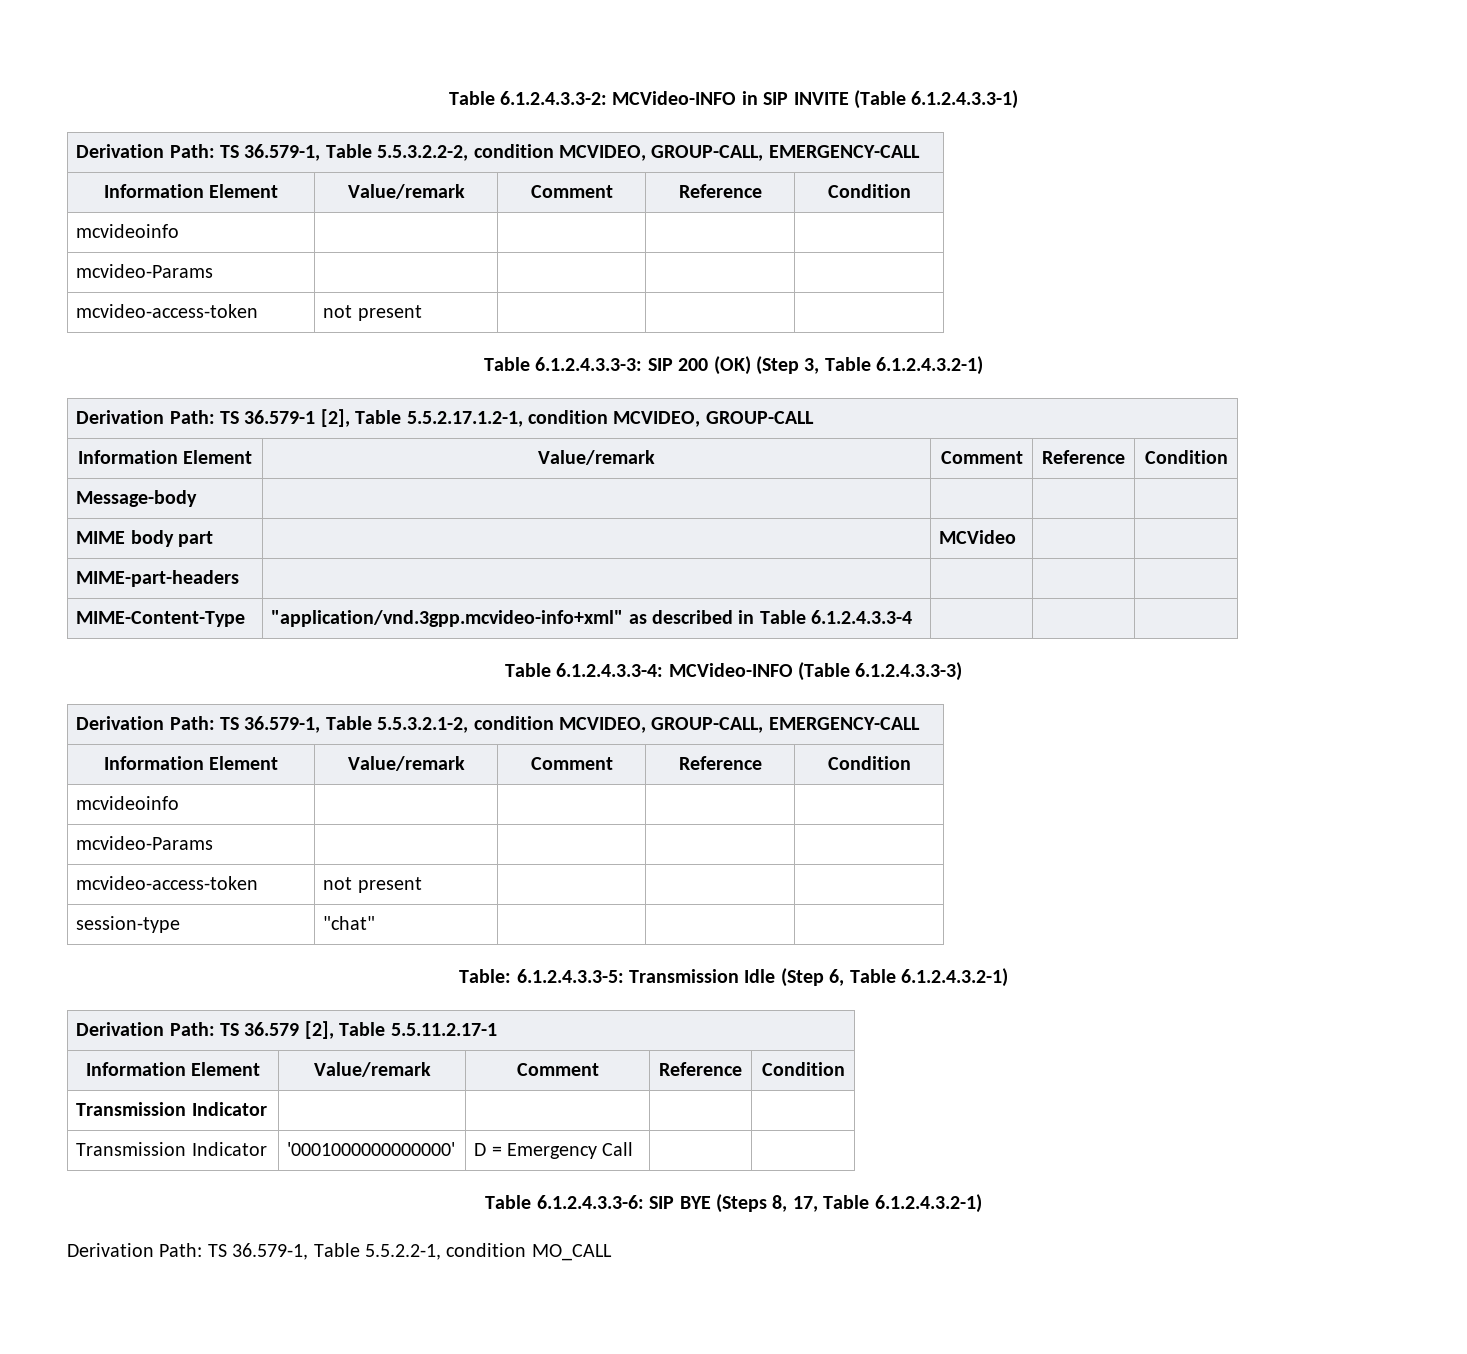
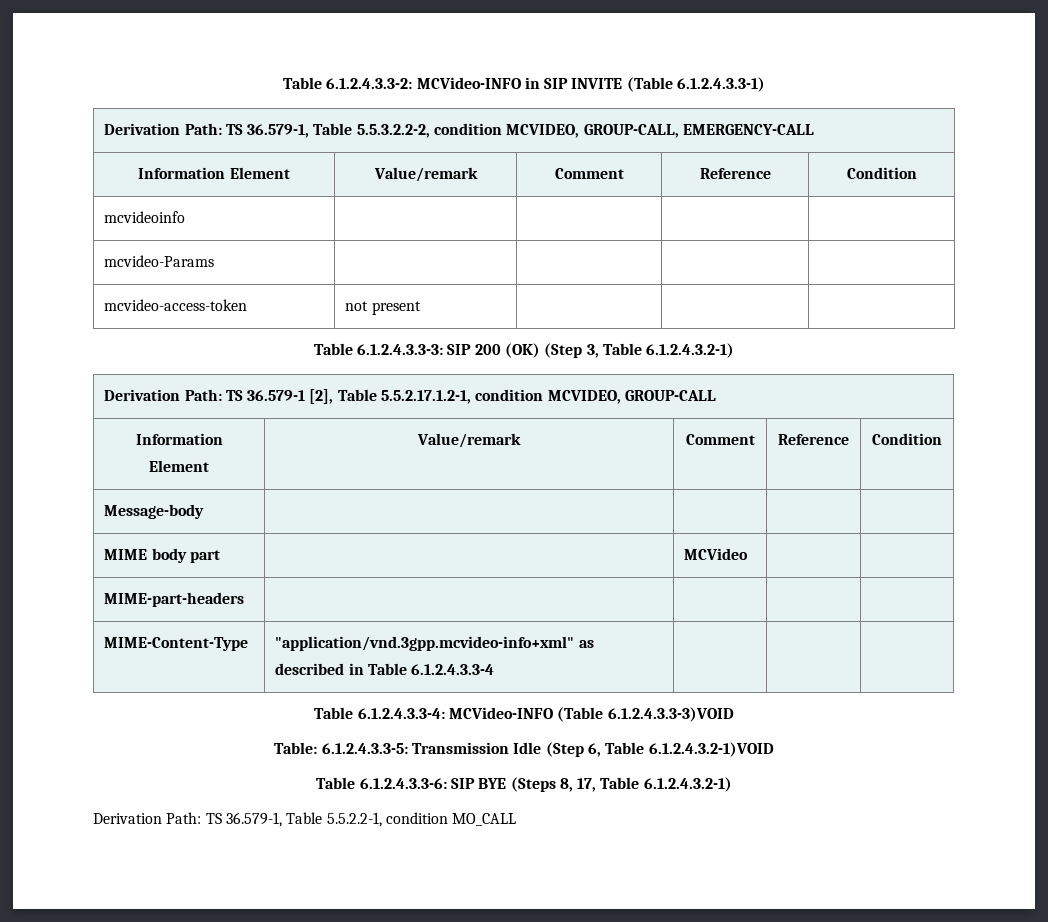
[855,662,963,681] [76,716,920,733] [103,756,279,770] [347,756,465,771] [530,757,613,770] [678,756,762,770] [827,756,911,770] [76,796,180,810] [76,836,214,850] [76,876,259,890] [323,877,422,893] [76,916,181,933] [323,916,376,930] 6.1.2.4.3.3-3) // Derivation Path: TS 36.579-1, Table 5.5.3.2.1-2, condition MCVIDEO, GROUP-CALL, EMERGENCY-CALL // Information Element | Value/remark | Comment | Reference | Condition // mcvideoinfo | | | | // mcvideo-Params | | | | // mcvideo-access-token | not present | | | // session-type | "chat" | | | -> [607,707,734,722] 6.1.2.4.3.3-3)VOID
[900,968,1008,987] [76,1021,497,1039] [85,1062,261,1076] [313,1062,431,1077] [516,1063,599,1076] [659,1062,742,1076] [761,1062,845,1076] [76,1102,267,1116] [76,1142,267,1156] [287,1142,456,1156] [474,1142,634,1159] 6.1.2.4.3.2-1) // Derivation Path: TS 36.579 [2], Table 5.5.11.2.17-1 // Information Element | Value/remark | Comment | Reference | Condition // Transmission Indicator | | | | // Transmission Indicator | '0001000000000000' | D = Emergency Call | | -> [648,742,774,757] 6.1.2.4.3.2-1)VOID

